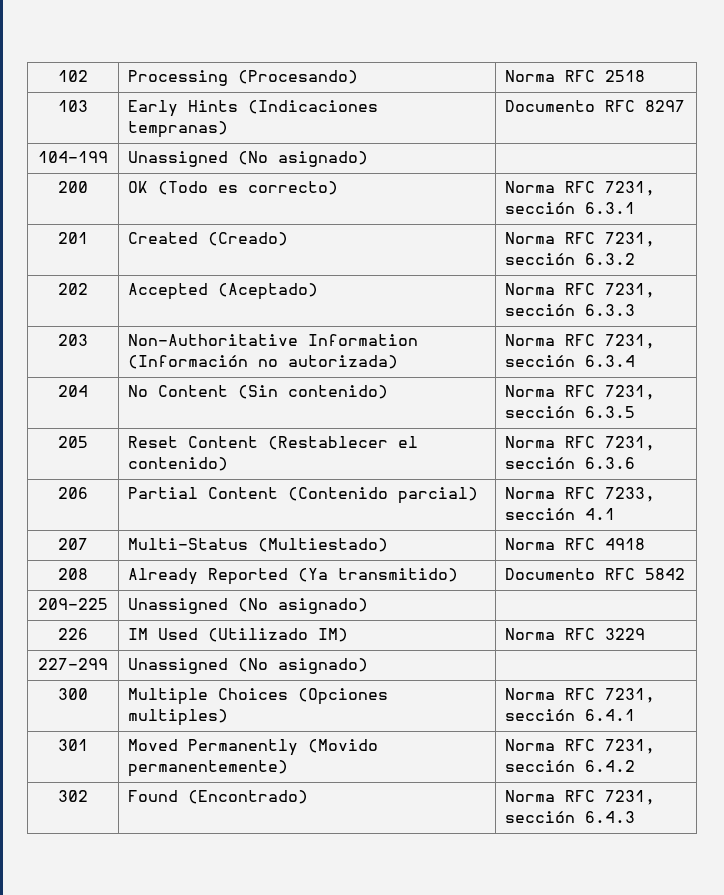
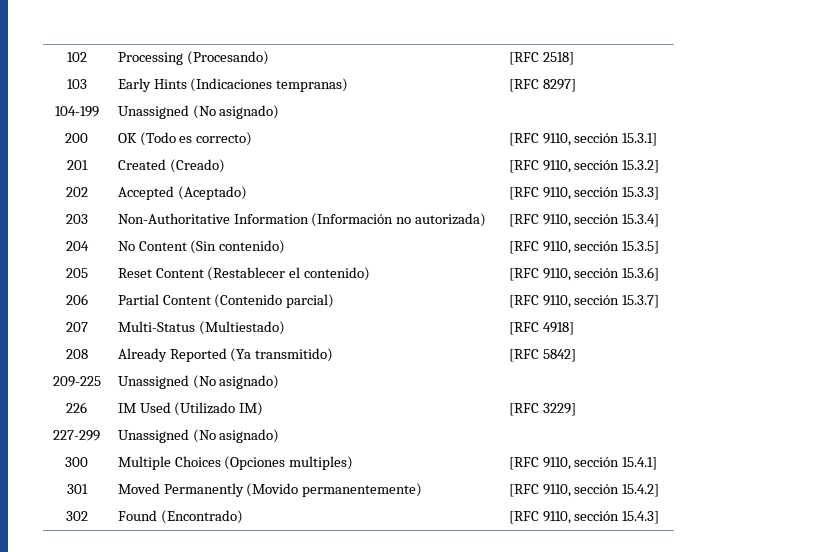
[505,70,646,82] Norma RFC 2518 -> [508,52,574,65] [RFC 2518]
[505,100,686,112] Documento RFC 8297 -> [508,79,576,92] [RFC 8297]
[505,181,656,196] [505,202,636,214] [58,232,88,244] [128,232,289,246] [505,232,656,247] [505,253,636,265] [58,283,88,295] [128,283,319,300] [505,283,656,298] [505,304,636,316] Norma RFC 7231, sección 6.3.1 // 201 | Created (Creado) | Norma RFC 7231, sección 6.3.2 // 202 | Accepted (Aceptado) | Norma RFC 7231, sección 6.3.3 -> [508,133,658,146] [66,160,88,170] [117,159,225,173] [508,160,660,173] [65,187,88,197] [117,186,247,200] [508,187,660,200] [RFC 9110, sección 15.3.1] // 201 | Created (Creado) | [RFC 9110, sección 15.3.2] // 202 | Accepted (Aceptado) | [RFC 9110, sección 15.3.3]
[505,334,656,349] [505,355,636,367] Norma RFC 7231, sección 6.3.4 -> [508,214,660,227] [RFC 9110, sección 15.3.4]
[505,385,656,400] [505,406,636,418] Norma RFC 7231, sección 6.3.5 -> [508,241,660,254] [RFC 9110, sección 15.3.5]
[505,436,656,451] [505,457,636,469] Norma RFC 7231, sección 6.3.6 -> [508,267,660,281] [RFC 9110, sección 15.3.6]
[505,487,656,502] [505,508,616,520] Norma RFC 7233, sección 4.1 -> [508,295,660,308] [RFC 9110, sección 15.3.7]
[505,538,646,550] Norma RFC 4918 -> [508,322,574,335] [RFC 4918]
[505,568,686,580] Documento RFC 5842 -> [508,349,576,362] [RFC 5842]
[505,628,646,640] Norma RFC 3229 -> [508,403,576,416] [RFC 3229]
[505,688,656,703] [505,709,636,721] Norma RFC 7231, sección 6.4.1 -> [508,457,658,470] [RFC 9110, sección 15.4.1]
[505,739,656,754] [505,760,636,772] [58,790,88,802] [128,790,309,804] [505,790,656,805] [505,811,636,823] Norma RFC 7231, sección 6.4.2 // 302 | Found (Encontrado) | Norma RFC 7231, sección 6.4.3 -> [508,484,660,497] [65,511,88,521] [117,510,243,524] [508,511,660,524] [RFC 9110, sección 15.4.2] // 302 | Found (Encontrado) | [RFC 9110, sección 15.4.3]

